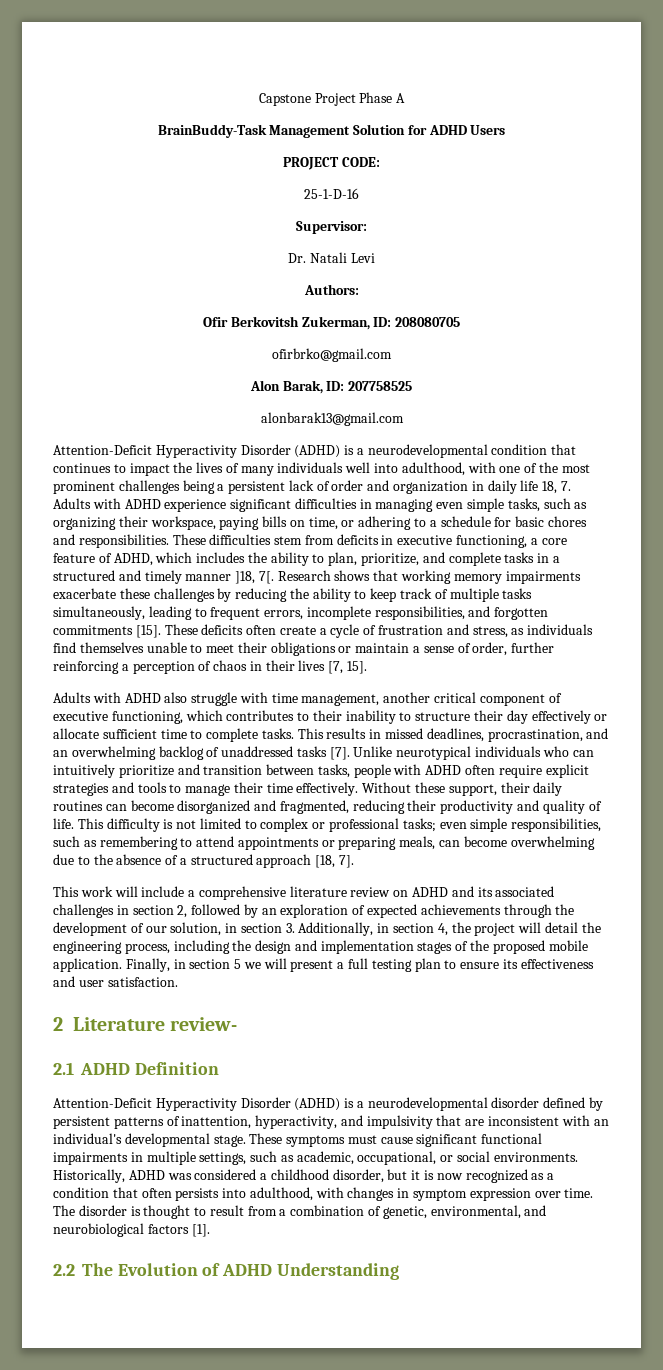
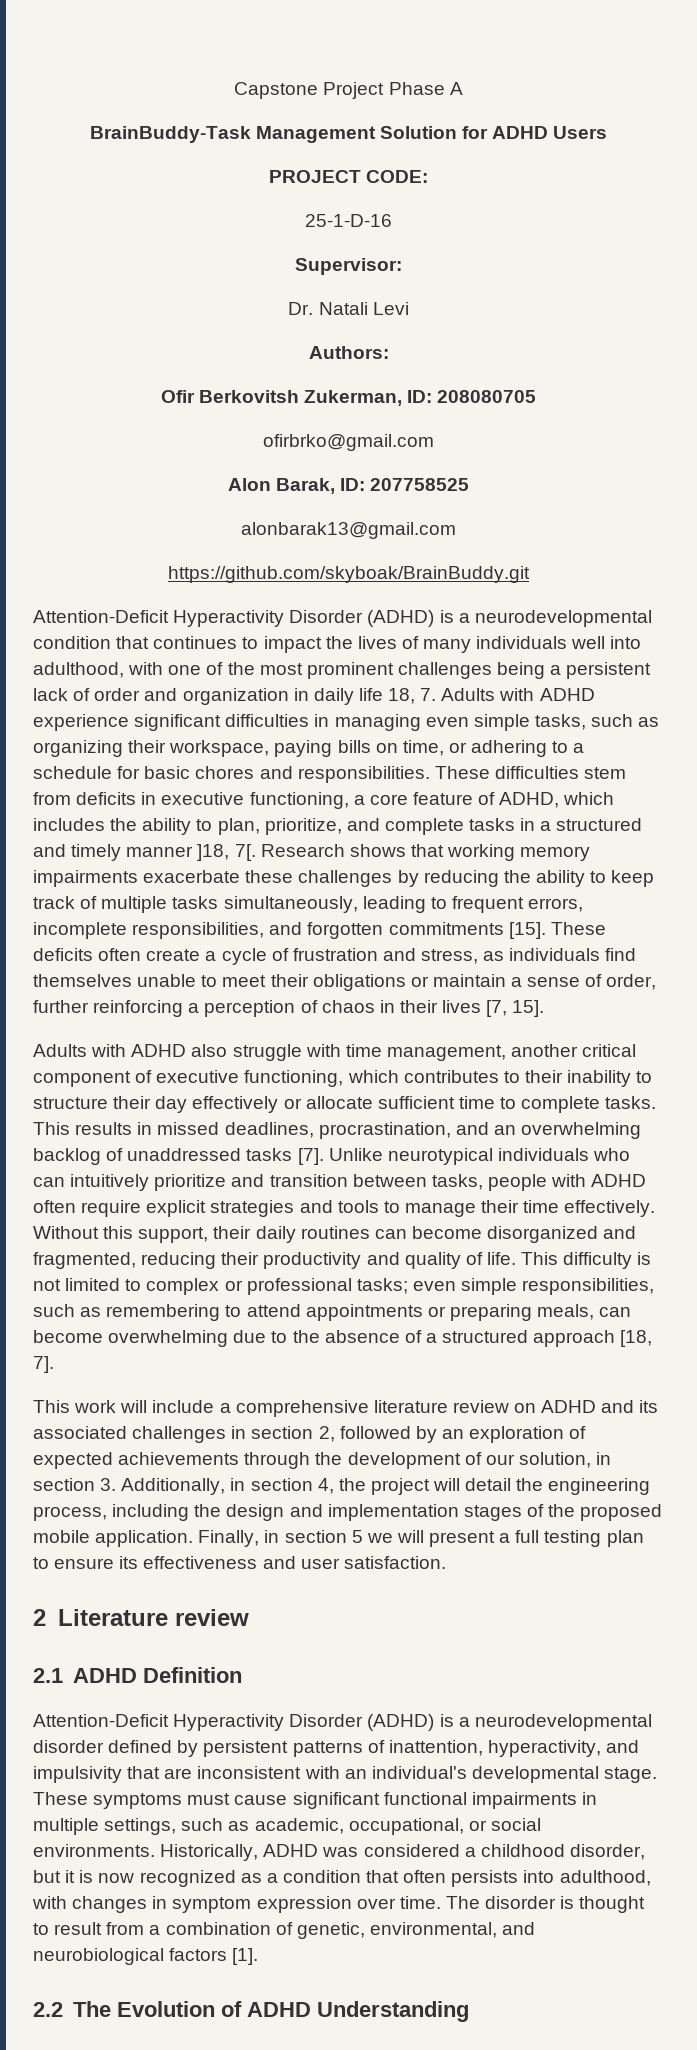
(404, 419) none -> [168,566,530,583] // https://github.com/skyboak/BrainBuddy.git
[415,782,446,793] these -> [103,1226,134,1239] this
[170,1017,238,1031] review- -> [175,1609,250,1626] review

